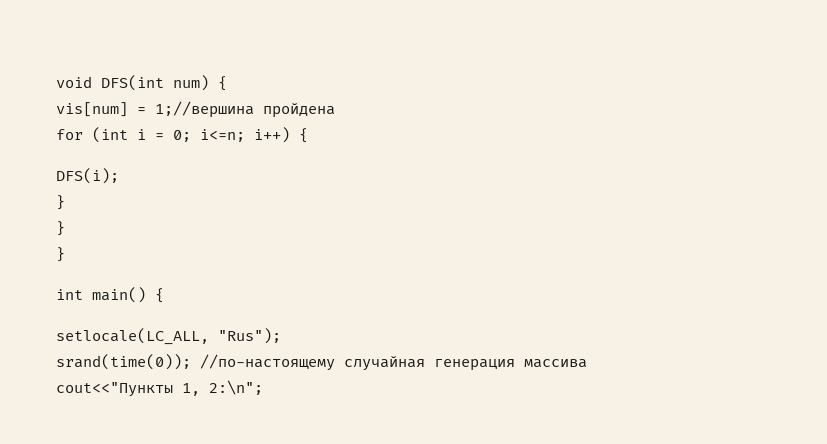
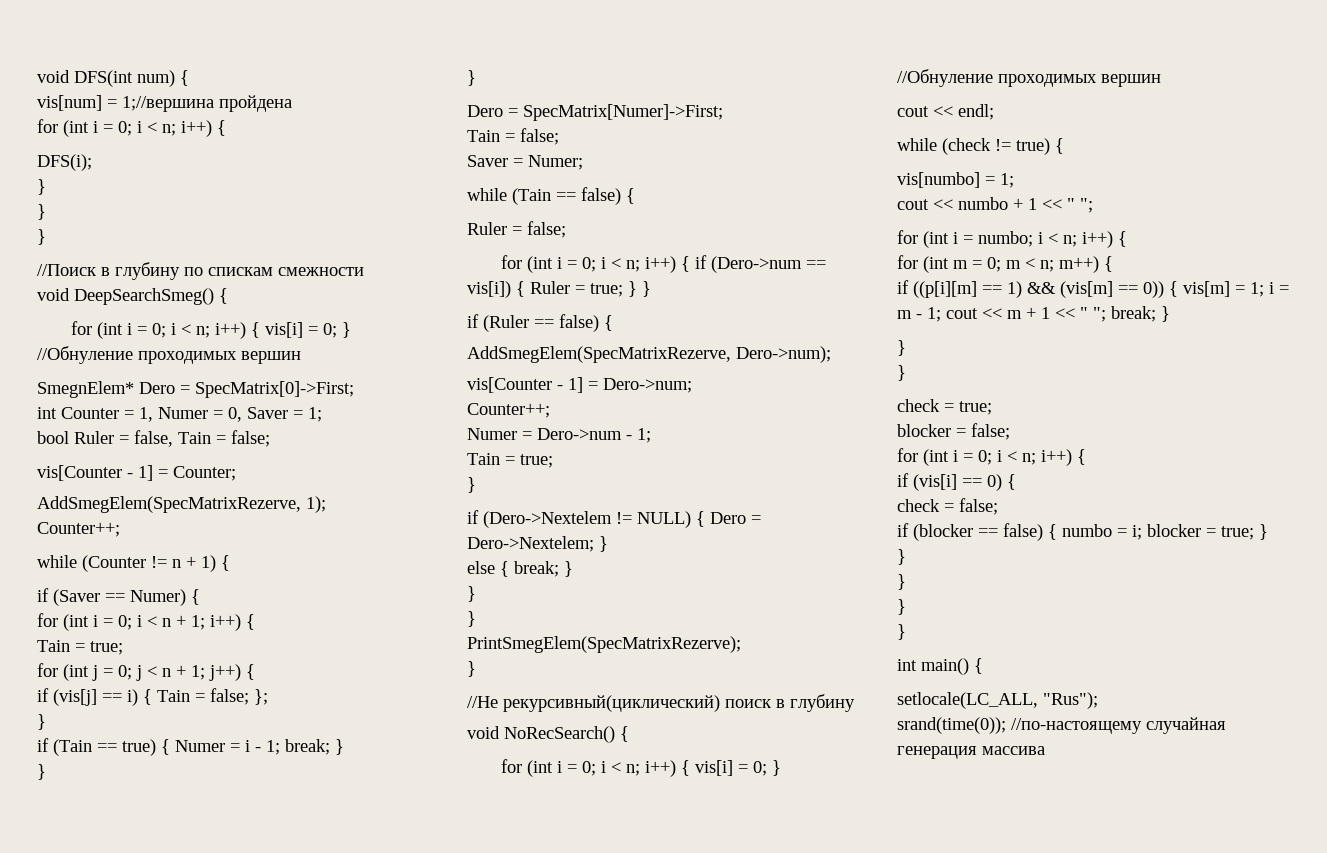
[200,129,245,142] i<=n; -> [137,121,176,136] i < n;
(65, 254) none -> [37,262,364,280] [37,288,228,305] [70,321,351,339] [37,346,301,364] [37,381,354,398] [37,407,322,422] [37,430,270,447] [37,465,236,481] [37,496,326,513] [37,522,120,537] [37,555,230,572] [37,588,200,606] [37,613,255,631] [37,640,123,655] [37,663,255,681] [37,688,268,706] [37,714,46,730] [37,738,344,756] [37,764,46,780] [467,70,476,86] [467,104,723,121] [467,128,559,145] [467,155,583,170] [467,187,635,205] [467,221,566,238] [500,255,826,273] [467,281,651,298] [467,314,613,332] [467,346,831,363] [467,377,692,393] [467,403,550,418] [467,428,651,443] [467,453,553,468] [467,477,476,493] [467,510,761,528] [467,536,608,552] [467,561,573,577] [467,586,476,602] [467,611,476,627] [467,636,741,653] [467,661,476,677] [467,694,855,712] [467,726,629,743] [500,759,781,777] [897,69,1161,87] [897,104,994,120] [897,138,1064,155] [897,172,1014,188] [897,197,1093,213] [897,230,1127,248] [897,255,1113,273] [897,280,1289,298] [897,306,1170,322] [897,340,906,356] [897,365,906,381] [897,399,992,415] [897,423,1010,440] [897,448,1086,466] [897,473,1016,491] [897,498,998,515] [897,523,1268,541] [897,549,906,565] [897,574,906,590] [897,599,906,615] [897,624,906,640] // //Поиск в глубину по спискам смежности // void DeepSearchSmeg() { // for (int i = 0; i < n; i++) { vis[i] = 0; } //Обнуление проходимых вершин // SmegnElem* Dero = SpecMatrix[0]->First; // int Counter = 1, Numer = 0, Saver = 1; // bool Ruler = false, Tain = false; // vis[Counter - 1] = Counter; // AddSmegElem(SpecMatrixRezerve, 1); // Counter++; // while (Counter != n + 1) { // if (Saver == Numer) { // for (int i = 0; i < n + 1; i++) { // Tain = true; // for (int j = 0; j < n + 1; j++) { // if (vis[j] == i) { Tain = false; }; // } // if (Tain == true) { Numer = i - 1; break; } // } // } // Dero = SpecMatrix[Numer]->First; // Tain = false; // Saver = Numer; // while (Tain == false) { // Ruler = false; // for (int i = 0; i < n; i++) { if (Dero->num == vis[i]) { Ruler = true; } } // if (Ruler == false) { // AddSmegElem(SpecMatrixRezerve, Dero->num); // vis[Counter - 1] = Dero->num; // Counter++; // Numer = Dero->num - 1; // Tain = true; // } // if (Dero->Nextelem != NULL) { Dero = Dero->Nextelem; } // else { break; } // } // } // PrintSmegElem(SpecMatrixRezerve); // } // //Не рекурсивный(циклический) поиск в глубину // void NoRecSearch() { // for (int i = 0; i < n; i++) { vis[i] = 0; } //Обнуление проходимых вершин // cout << endl; // while (check != true) { // vis[numbo] = 1; // cout << numbo + 1 << " "; // for (int i = numbo; i < n; i++) { // for (int m = 0; m < n; m++) { // if ((p[i][m] == 1) && (vis[m] == 0)) { vis[m] = 1; i = m - 1; cout << m + 1 << " "; break; } // } // } // check = true; // blocker = false; // for (int i = 0; i < n; i++) { // if (vis[i] == 0) { // check = false; // if (blocker == false) { numbo = i; blocker = true; } // } // } // } // }
[56,380,263,397] // cout<<"Пункты 1, 2:\n"; -> (1045, 750) none

